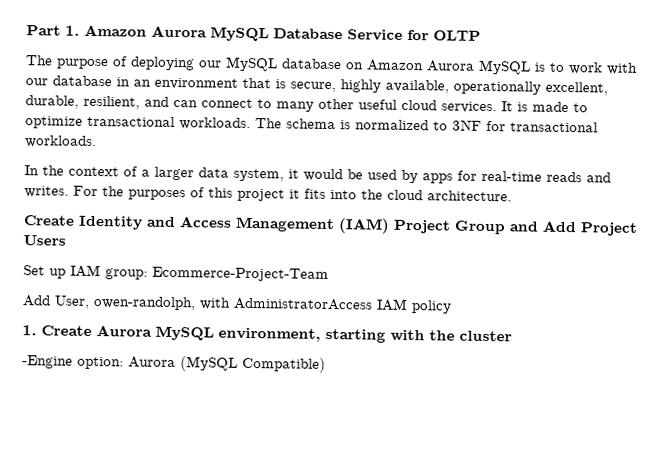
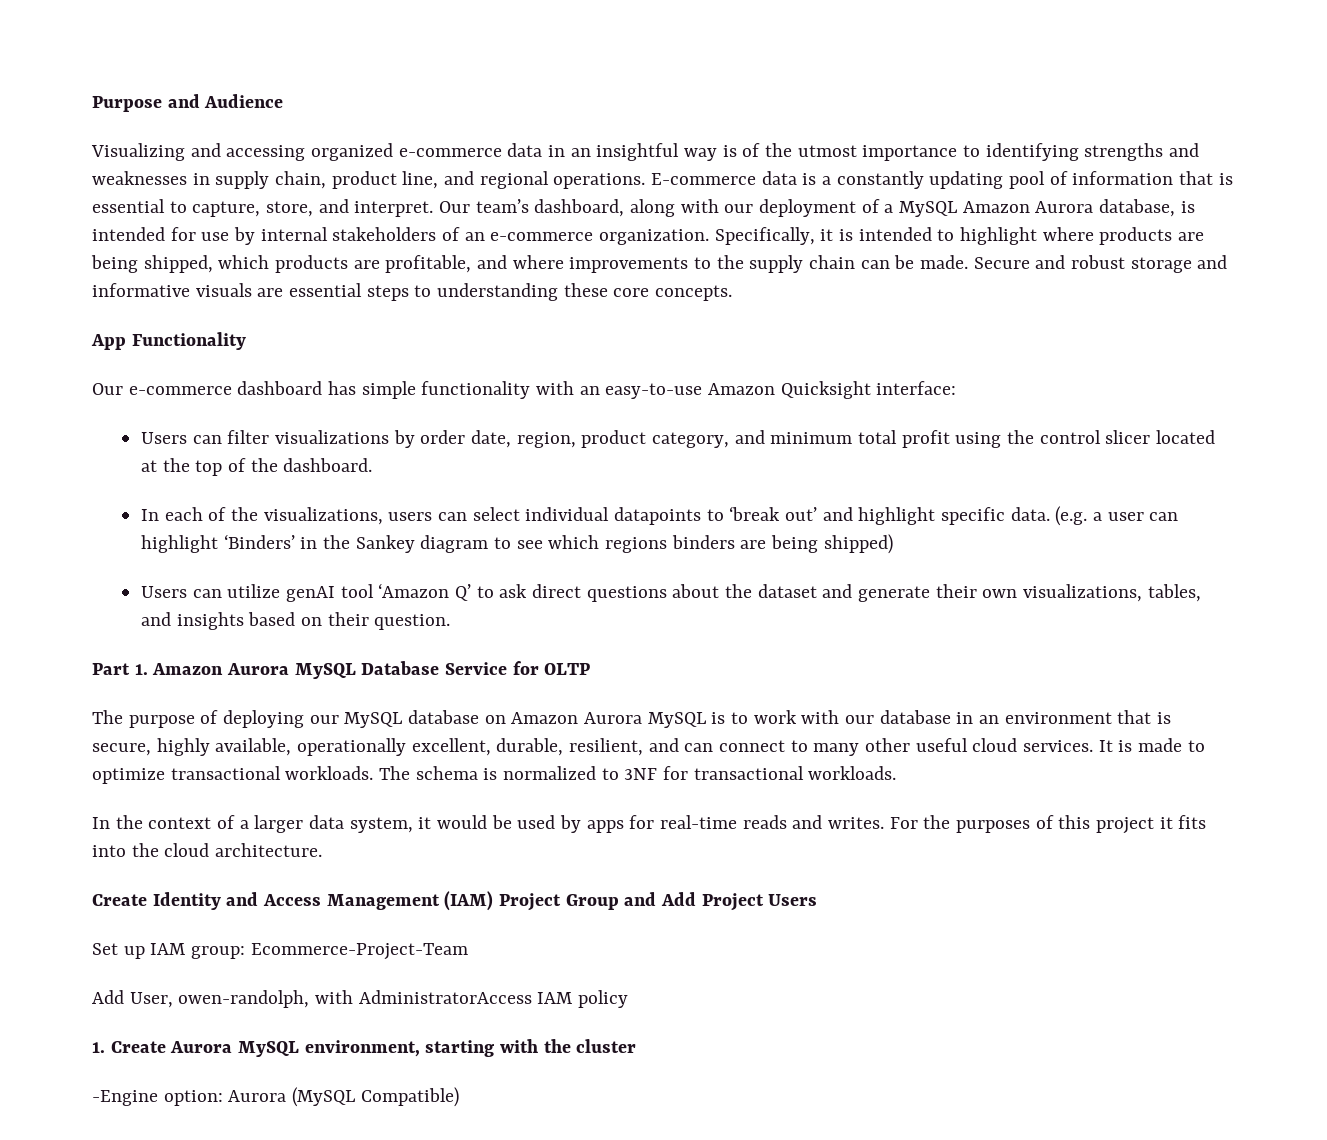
(26, 30) none -> [92,94,284,112] [91,143,1200,161] [92,171,1233,189] [92,199,1195,217] [92,227,1205,245] [91,255,1228,273] [92,283,733,301] [91,332,246,350] [92,381,957,399] [140,430,1215,448] [140,458,373,476] [140,506,1179,526] [140,534,893,554] [140,583,1201,602] [140,612,451,630] Purpose and Audience // Visualizing and accessing organized e-commerce data in an insightful way is of the utmost importance to identifying strengths and weaknesses in supply chain, product line, and regional operations. E-commerce data is a constantly updating pool of information that is essential to capture, store, and interpret. Our team’s dashboard, along with our deployment of a MySQL Amazon Aurora database, is intended for use by internal stakeholders of an e-commerce organization. Specifically, it is intended to highlight where products are being shipped, which products are profitable, and where improvements to the supply chain can be made. Secure and robust storage and informative visuals are essential steps to understanding these core concepts. // App Functionality // Our e-commerce dashboard has simple functionality with an easy-to-use Amazon Quicksight interface: // Users can filter visualizations by order date, region, product category, and minimum total profit using the control slicer located at the top of the dashboard. // In each of the visualizations, users can select individual datapoints to ‘break out’ and highlight specific data. (e.g. a user can highlight ‘Binders’ in the Sankey diagram to see which regions binders are being shipped) // Users can utilize genAI tool ‘Amazon Q’ to ask direct questions about the dataset and generate their own visualizations, tables, and insights based on their question. //

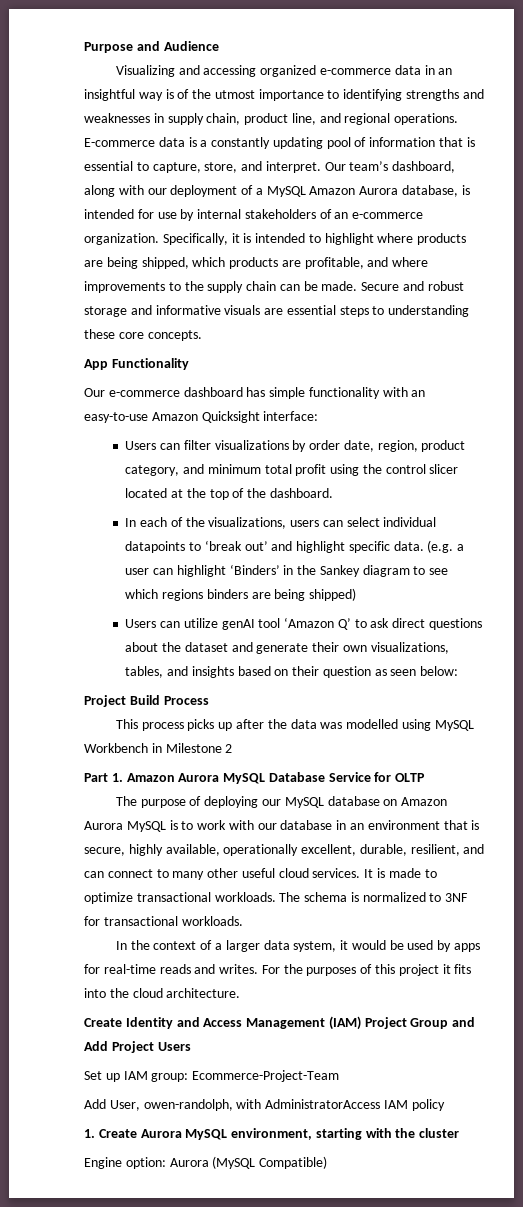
[374,614,451,630] question. -> [322,666,459,678] [84,695,209,707] [115,719,474,731] [84,743,233,753] question as seen below: // Project Build Process // This process picks up after the data was modelled using MySQL Workbench in Milestone 2
[92,1090,158,1106] -Engine -> [84,1157,122,1169] Engine

